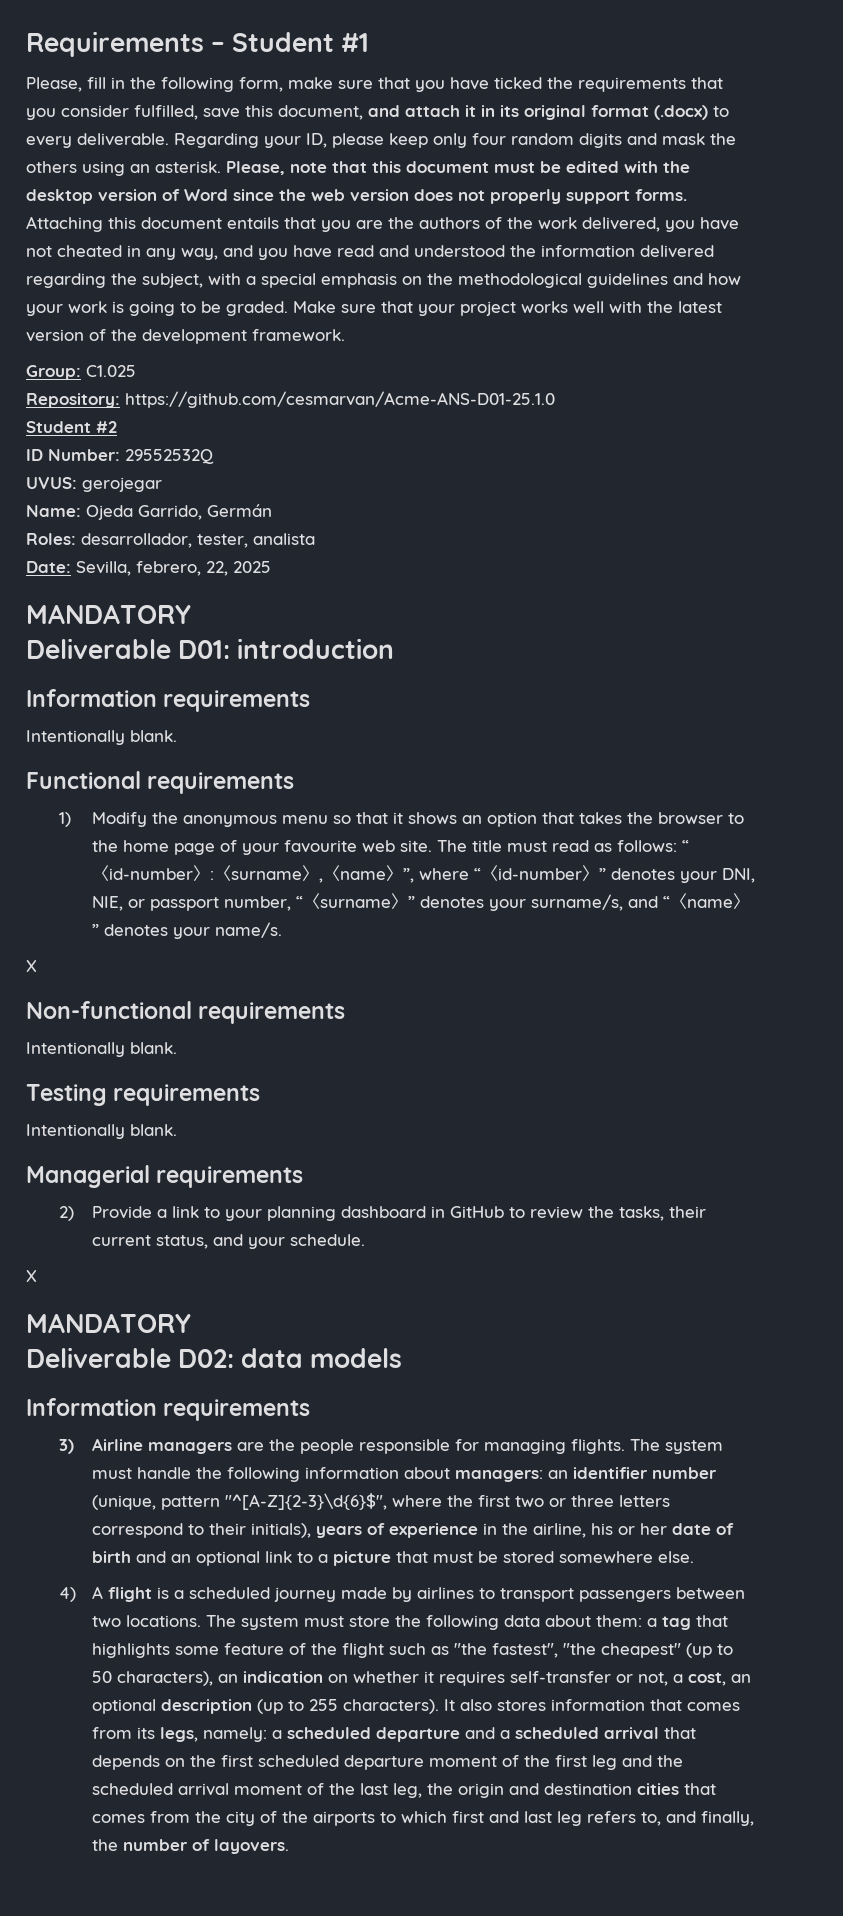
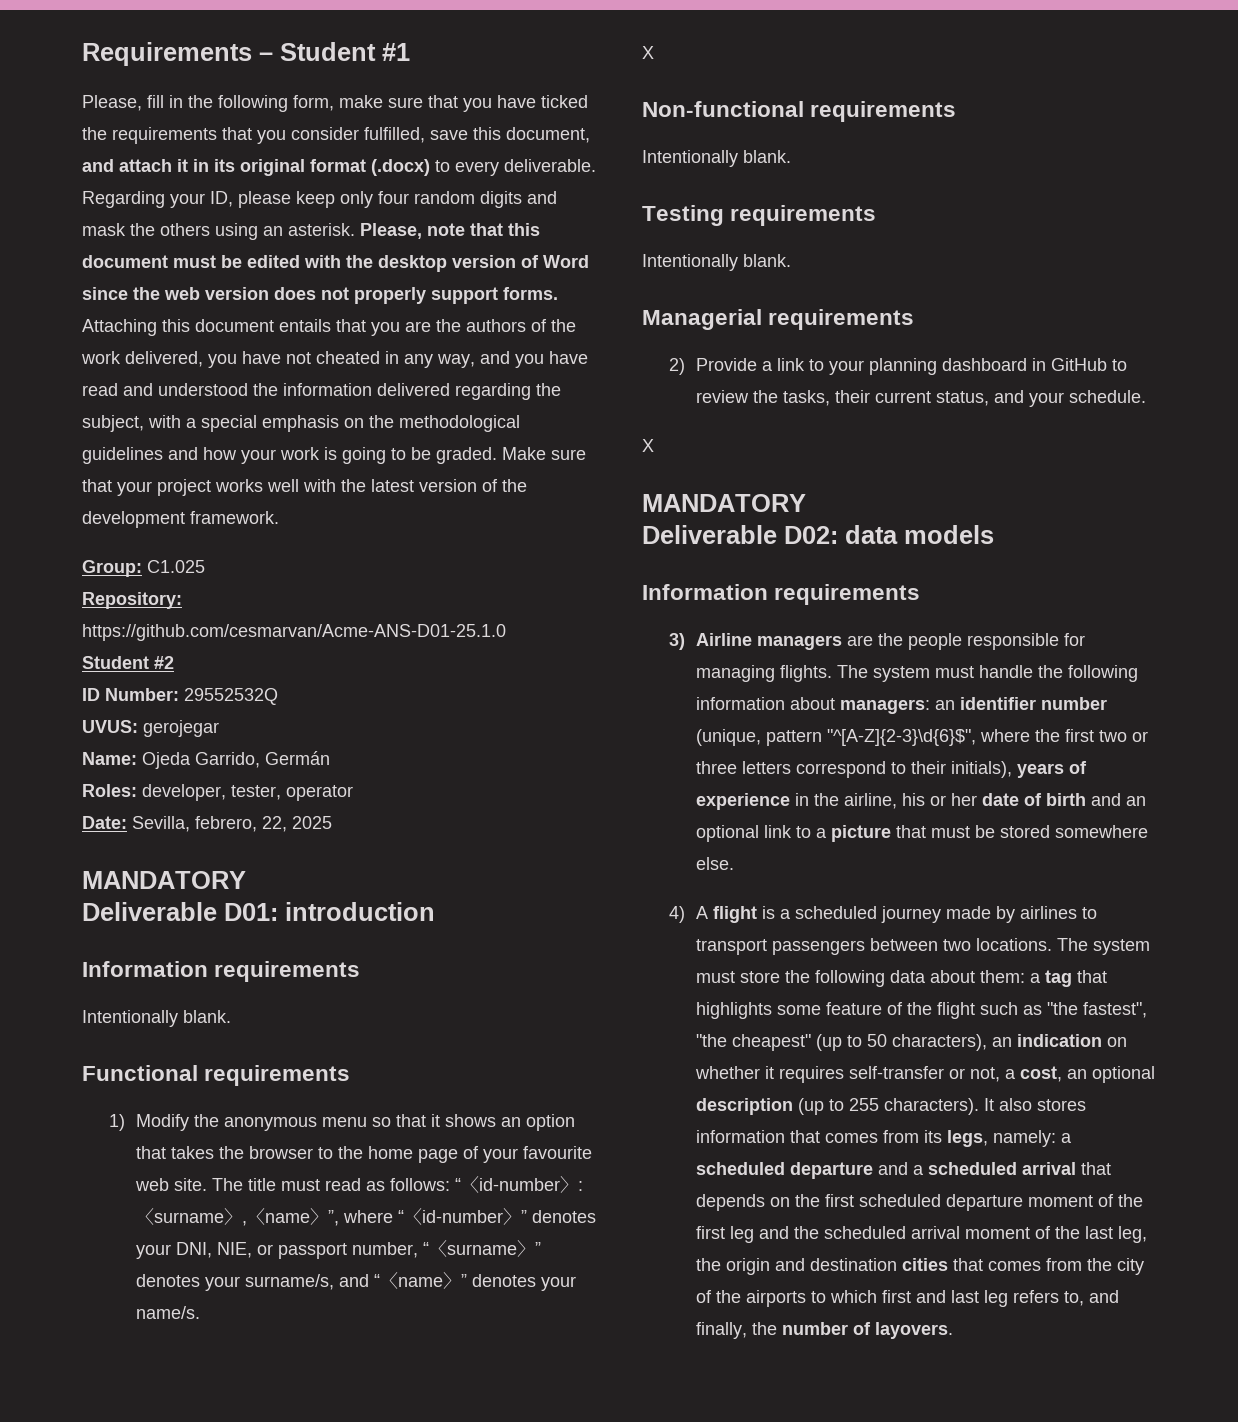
[81,533,315,548] desarrollador, tester, analista -> [142,784,353,801] developer, tester, operator

